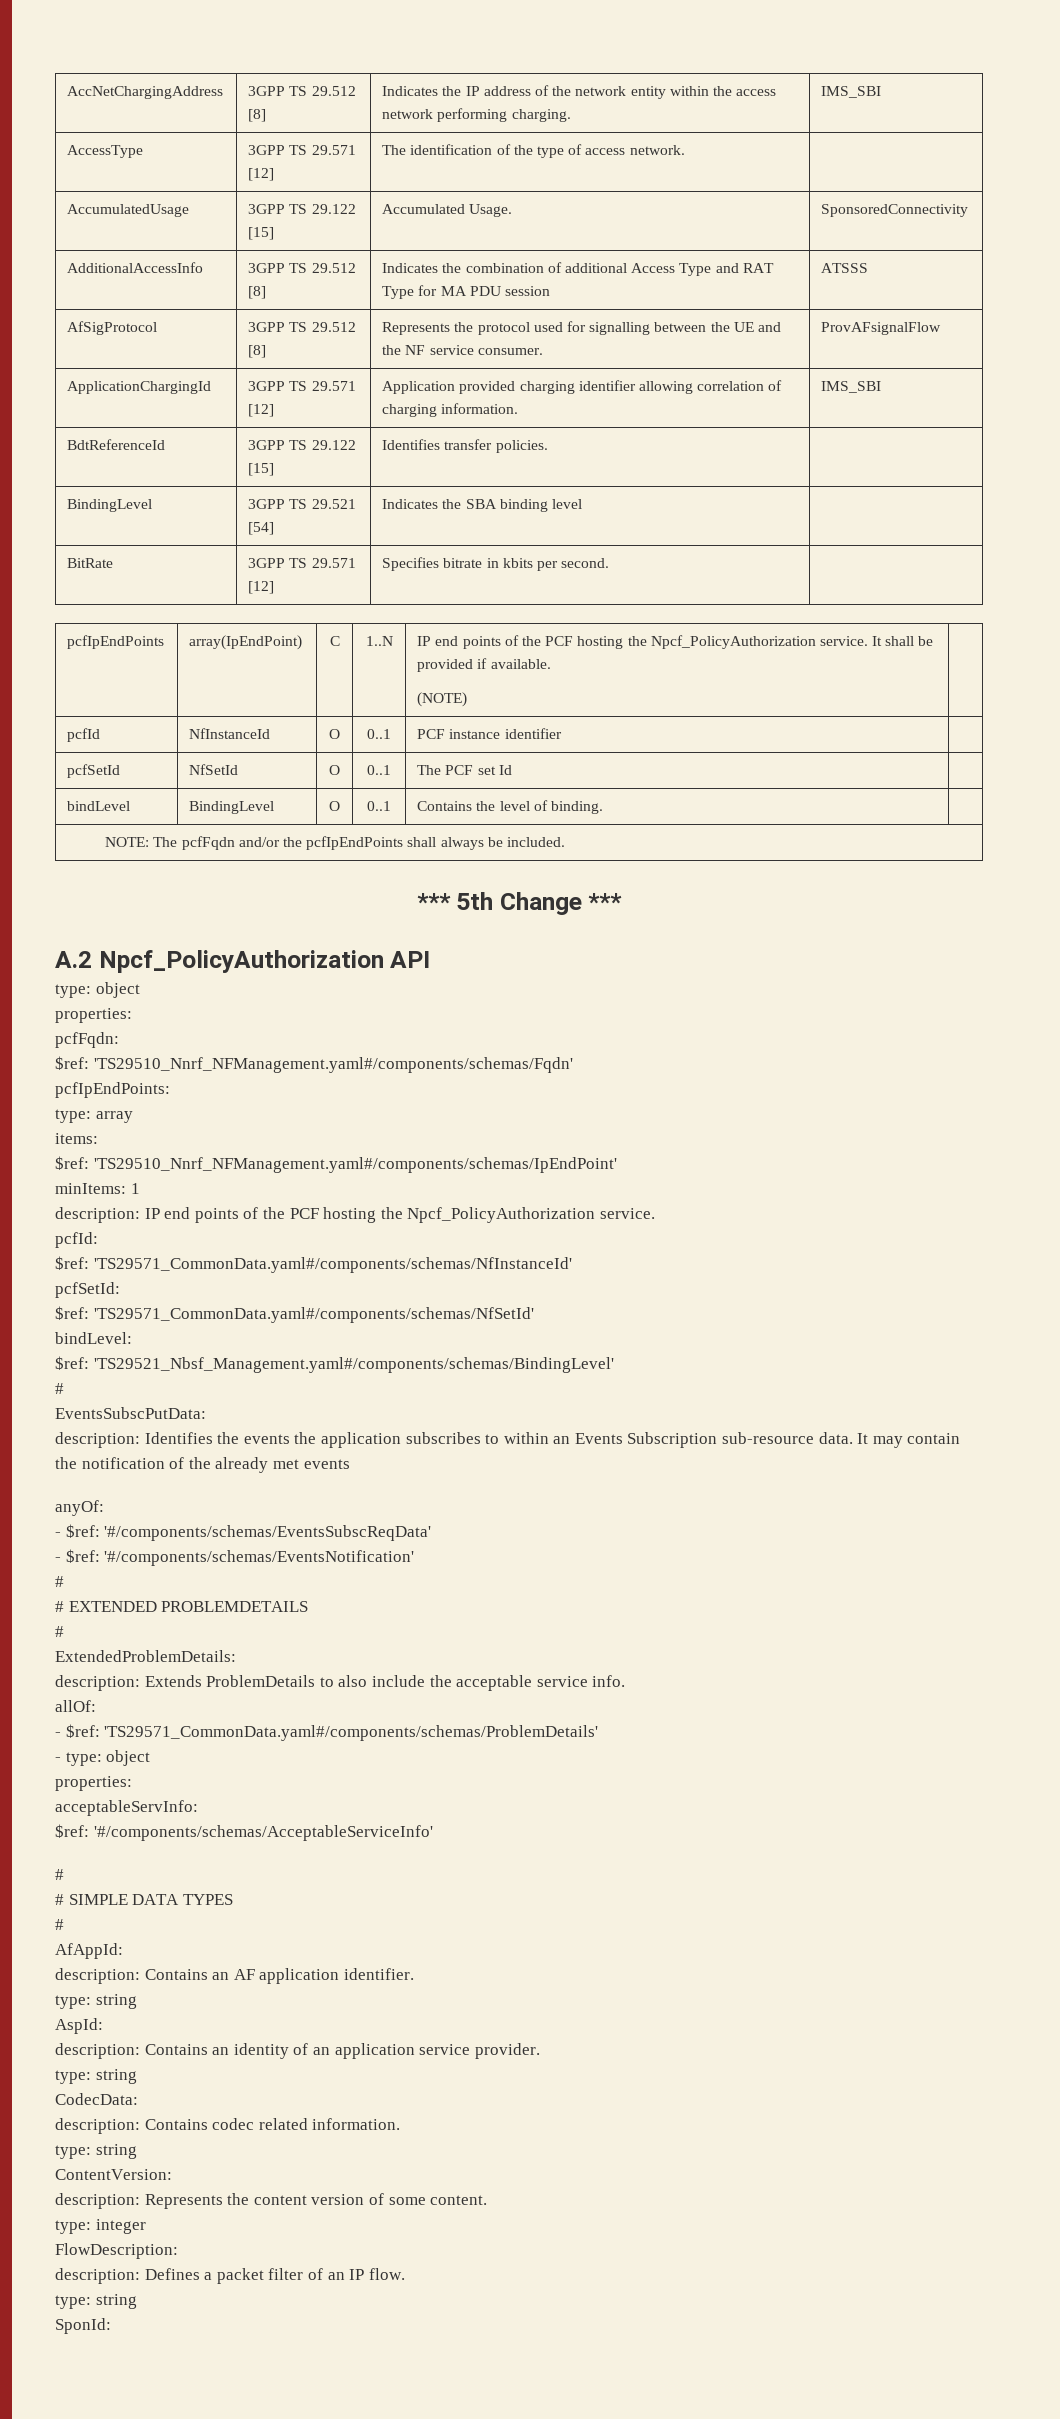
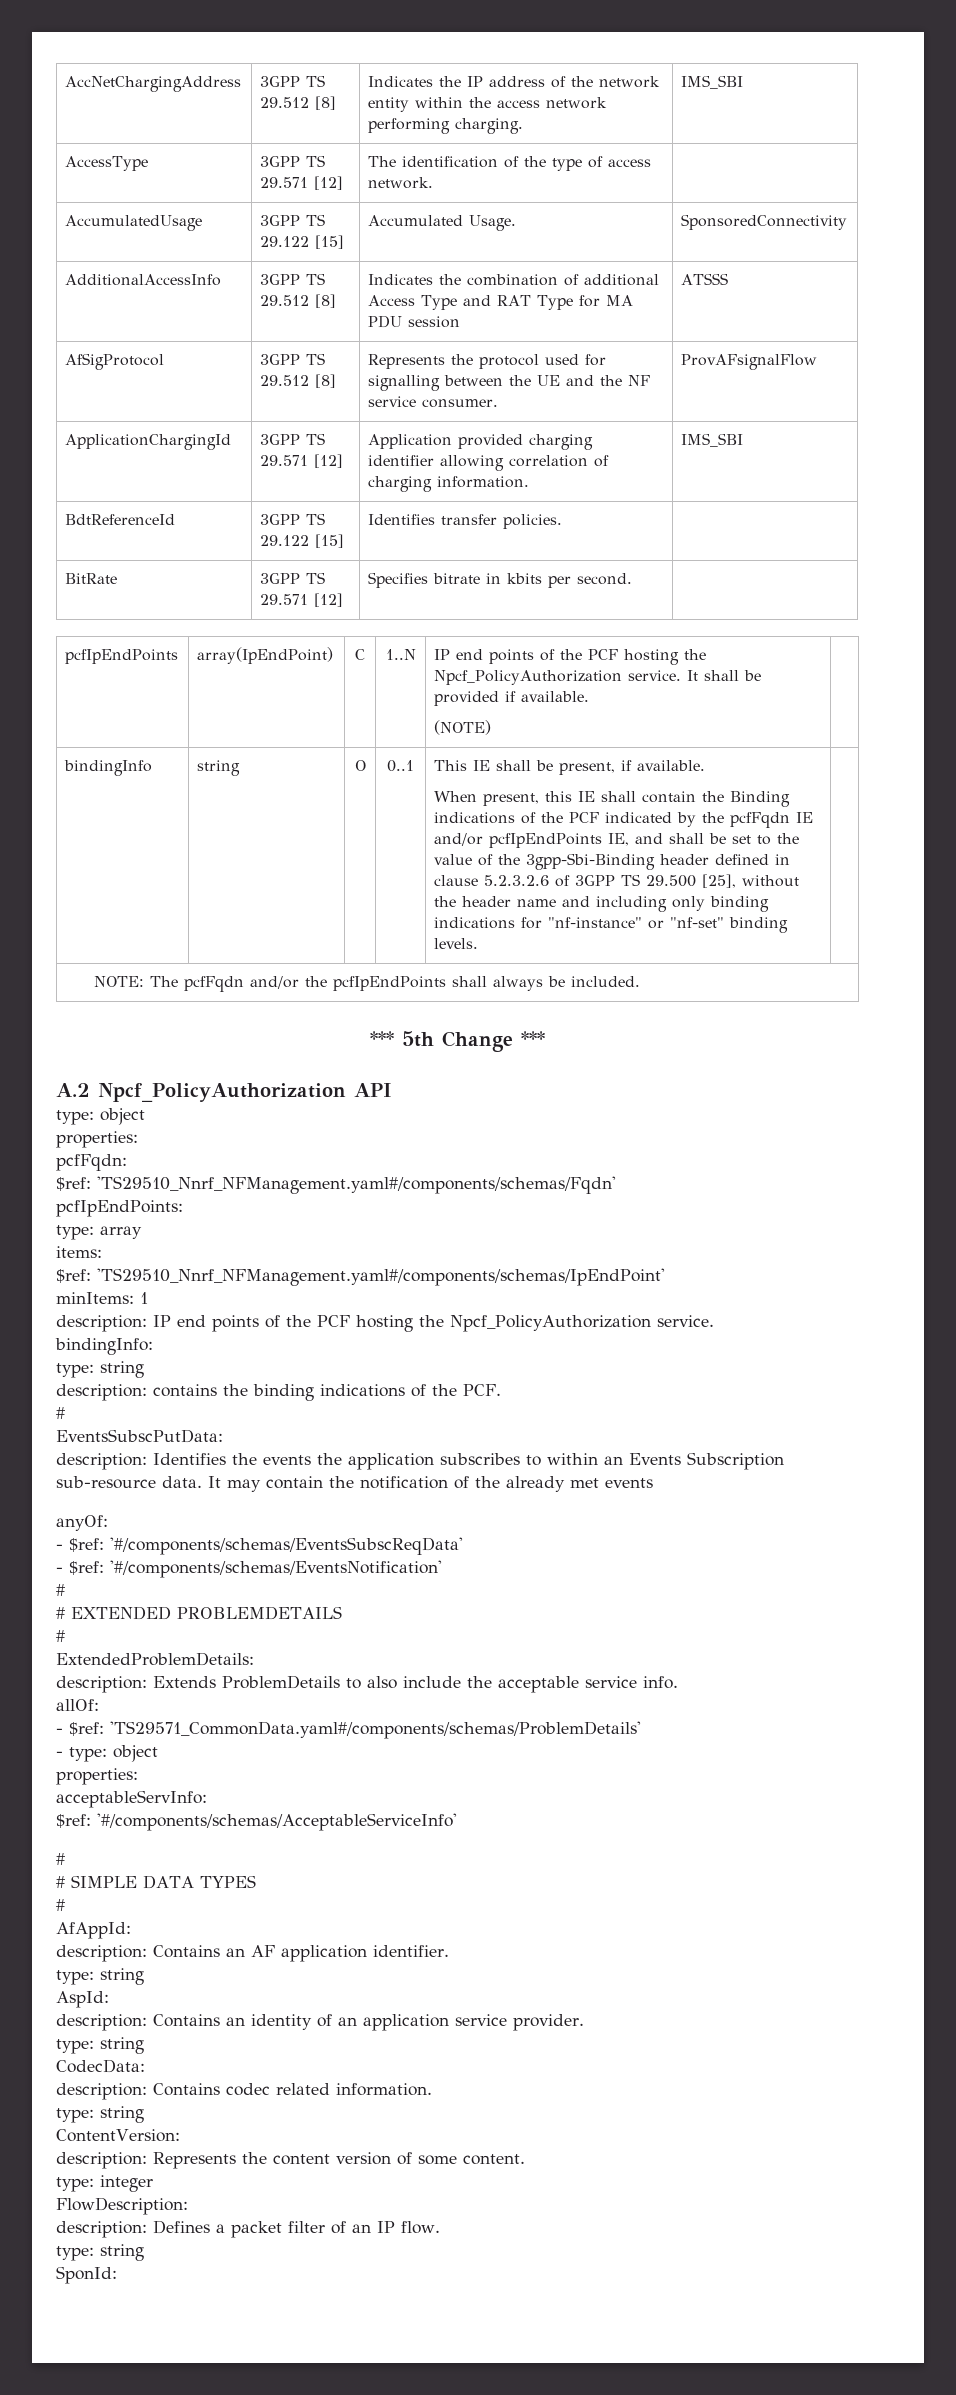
[67,499,153,512] [248,499,356,509] [248,522,275,535] [382,499,583,512] // BindingLevel | 3GPP TS 29.521 [54] | Indicates the SBA binding level | -> (563, 521) none
[67,728,101,742] [189,728,271,739] [329,729,340,739] [367,729,391,739] [417,728,562,739] [67,764,121,778] [189,764,239,775] [329,765,340,775] [367,765,391,775] [417,765,512,775] [67,801,131,811] [189,801,275,814] [329,801,340,811] [367,801,391,811] [417,800,604,814] pcfId | NfInstanceId | O | 0..1 | PCF instance identifier | // pcfSetId | NfSetId | O | 0..1 | The PCF set Id | // bindLevel | BindingLevel | O | 0..1 | Contains the level of binding. -> [64,760,153,776] [197,760,241,776] [354,760,366,771] [387,760,414,772] [434,760,706,775] [434,791,791,807] [434,812,814,828] [434,833,800,848] [434,853,791,870] [434,874,800,888] [434,896,770,912] [434,917,789,933] [434,938,479,949] bindingInfo | string | O | 0..1 | This IE shall be present, if available. // When present, this IE shall contain the Binding indications of the PCF indicated by the pcfFqdn IE and/or pcfIpEndPoints IE, and shall be set to the value of the 3gpp-Sbi-Binding header defined in clause 5.2.3.2.6 of 3GPP TS 29.500 [25], without the header name and including only binding indications for "nf-instance" or "nf-set" binding levels.
[55,1232,98,1248] [55,1256,572,1273] [55,1282,120,1298] [55,1306,534,1323] [55,1332,132,1344] [55,1356,614,1373] pcfId: // $ref: 'TS29571_CommonData.yaml#/components/schemas/NfInstanceId' // pcfSetId: // $ref: 'TS29571_CommonData.yaml#/components/schemas/NfSetId' // bindLevel: // $ref: 'TS29521_Nbsf_Management.yaml#/components/schemas/BindingLevel' -> [55,1338,153,1355] [56,1361,144,1378] [56,1384,501,1401] bindingInfo: // type: string // description: contains the binding indications of the PCF.

